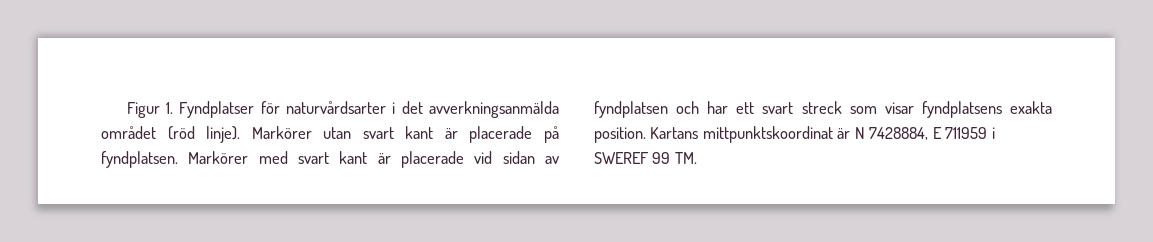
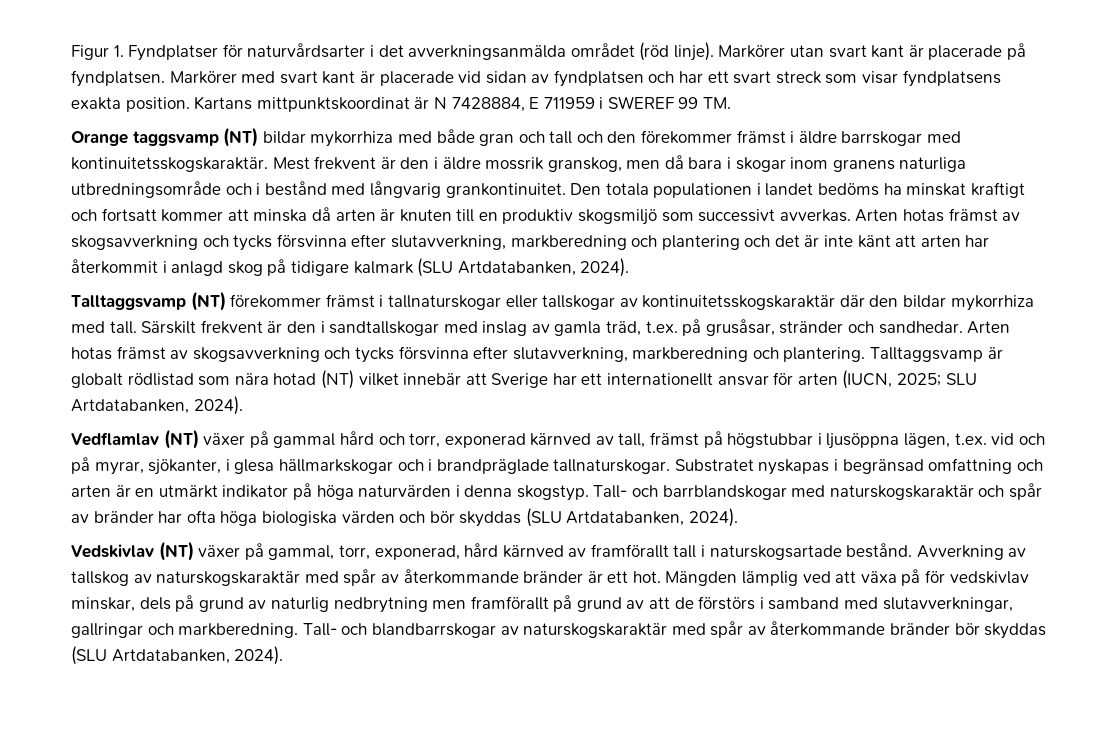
(697, 158) none -> [71,127,962,147] [71,155,967,172] [71,181,1025,198] [71,207,1021,225] [71,234,990,251] [71,258,630,277] [71,291,1034,311] [71,319,1011,336] [71,346,1003,363] [71,370,977,389] [71,396,243,415] [71,429,1045,449] [71,457,1043,475] [71,483,1043,501] [71,508,739,527] [71,541,1027,561] [71,569,1029,586] [71,595,1013,613] [71,621,1047,639] [71,646,284,665] // Orange taggsvamp (NT) bildar mykorrhiza med både gran och tall och den förekommer främst i äldre barrskogar med kontinuitetsskogskaraktär. Mest frekvent är den i äldre mossrik granskog, men då bara i skogar inom granens naturliga utbredningsområde och i bestånd med långvarig grankontinuitet. Den totala populationen i landet bedöms ha minskat kraftigt och fortsatt kommer att minska då arten är knuten till en produktiv skogsmiljö som successivt avverkas. Arten hotas främst av skogsavverkning och tycks försvinna efter slutavverkning, markberedning och plantering och det är inte känt att arten har återkommit i anlagd skog på tidigare kalmark (SLU Artdatabanken, 2024). // Talltaggsvamp (NT) förekommer främst i tallnaturskogar eller tallskogar av kontinuitetsskogskaraktär där den bildar mykorrhiza med tall. Särskilt frekvent är den i sandtallskogar med inslag av gamla träd, t.ex. på grusåsar, stränder och sandhedar. Arten hotas främst av skogsavverkning och tycks försvinna efter slutavverkning, markberedning och plantering. Talltaggsvamp är globalt rödlistad som nära hotad (NT) vilket innebär att Sverige har ett internationellt ansvar för arten (IUCN, 2025; SLU Artdatabanken, 2024). // Vedflamlav (NT) växer på gammal hård och torr, exponerad kärnved av tall, främst på högstubbar i ljusöppna lägen, t.ex. vid och på myrar, sjökanter, i glesa hällmarkskogar och i brandpräglade tallnaturskogar. Substratet nyskapas i begränsad omfattning och arten är en utmärkt indikator på höga naturvärden i denna skogstyp. Tall- och barrblandskogar med naturskogskaraktär och spår av bränder har ofta höga biologiska värden och bör skyddas (SLU Artdatabanken, 2024). // Vedskivlav (NT) växer på gammal, torr, exponerad, hård kärnved av framförallt tall i naturskogsartade bestånd. Avverkning av tallskog av naturskogskaraktär med spår av återkommande bränder är ett hot. Mängden lämplig ved att växa på för vedskivlav minskar, dels på grund av naturlig nedbrytning men framförallt på grund av att de förstörs i samband med slutavverkningar, gallringar och markberedning. Tall- och blandbarrskogar av naturskogskaraktär med spår av återkommande bränder bör skyddas (SLU Artdatabanken, 2024).

